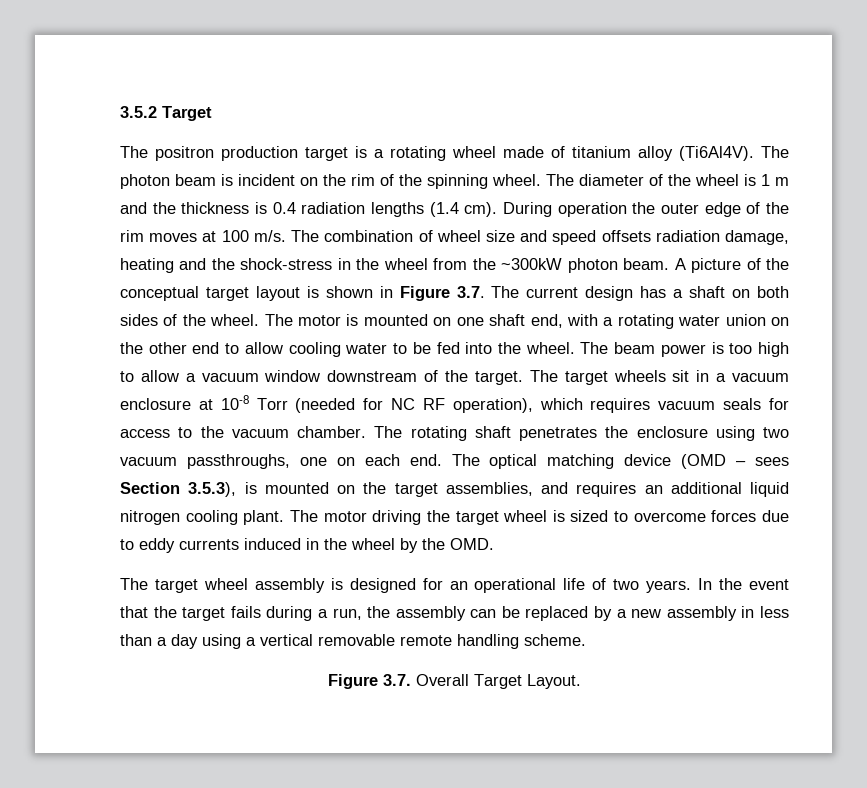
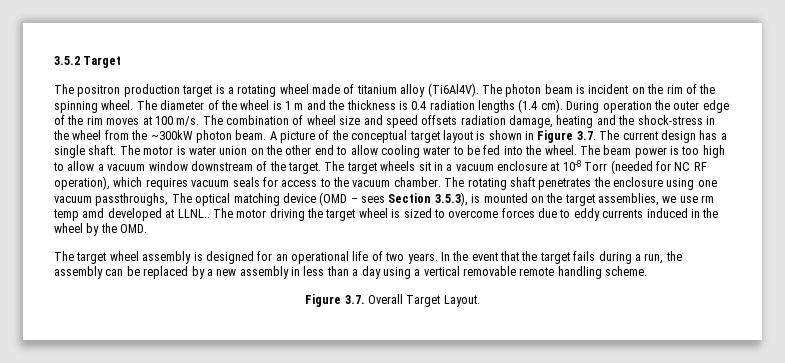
[689,286,789,298] [120,314,674,329] shaft on both sides of the wheel. The motor is mounted on one shaft end, with a rotating -> [54,145,186,158] single shaft. The motor is
[763,427,789,438] two -> [697,180,717,187] one
[299,454,442,466] one on each end. -> (169, 199) none
[541,482,789,497] [120,510,285,525] and requires an additional liquid nitrogen cooling plant. -> [662,195,715,203] [53,208,210,221] we use rm temp amd developed at LLNL..

